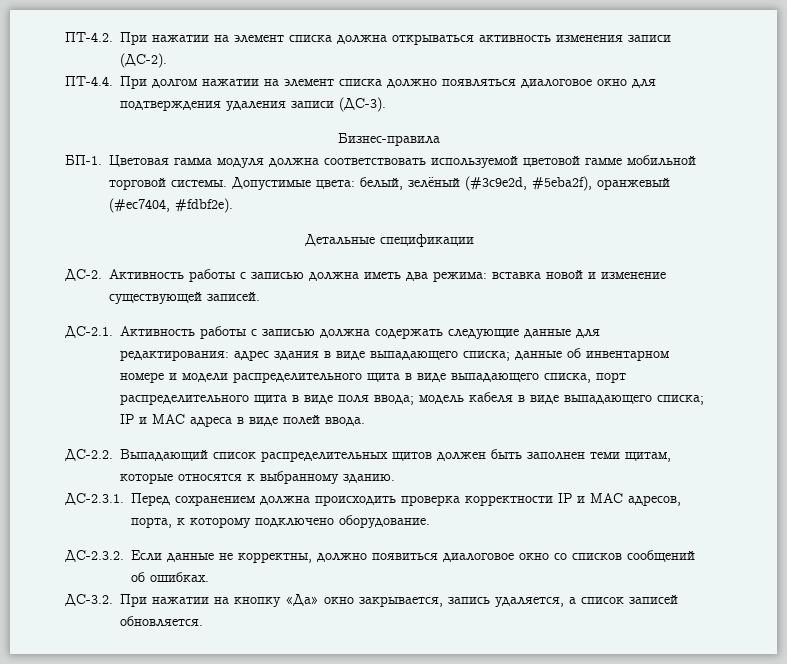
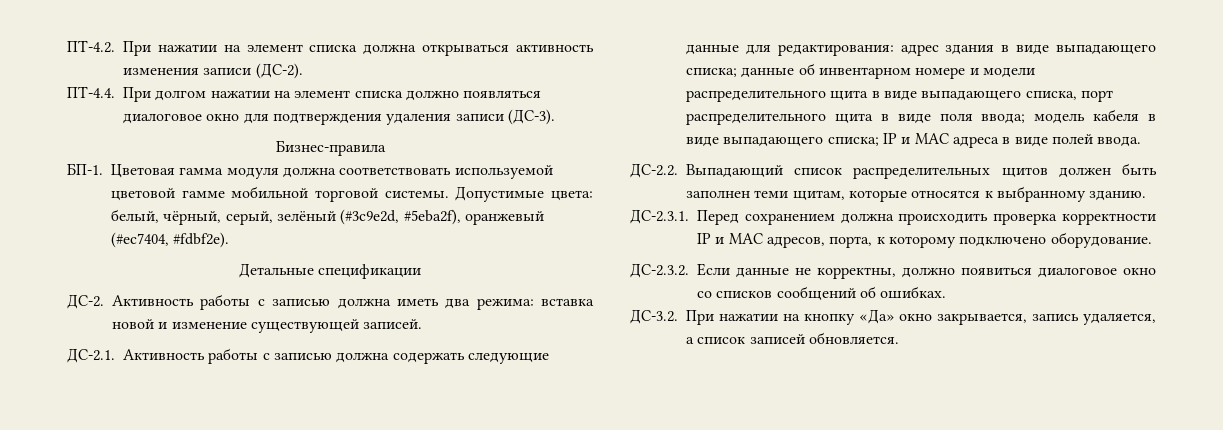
(403, 183) none -> [163,211,273,225] чёрный, серый,

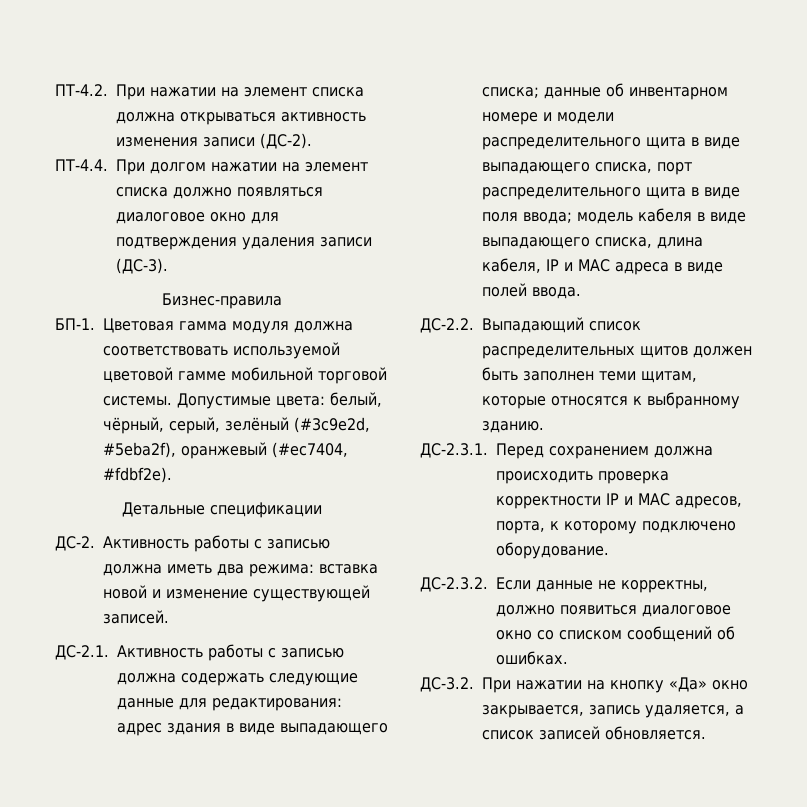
[827,137,879,146] списка; -> [595,237,703,249] [482,258,541,273] списка, длина кабеля,
[716,291,773,298] списков -> [559,630,622,640] списком

